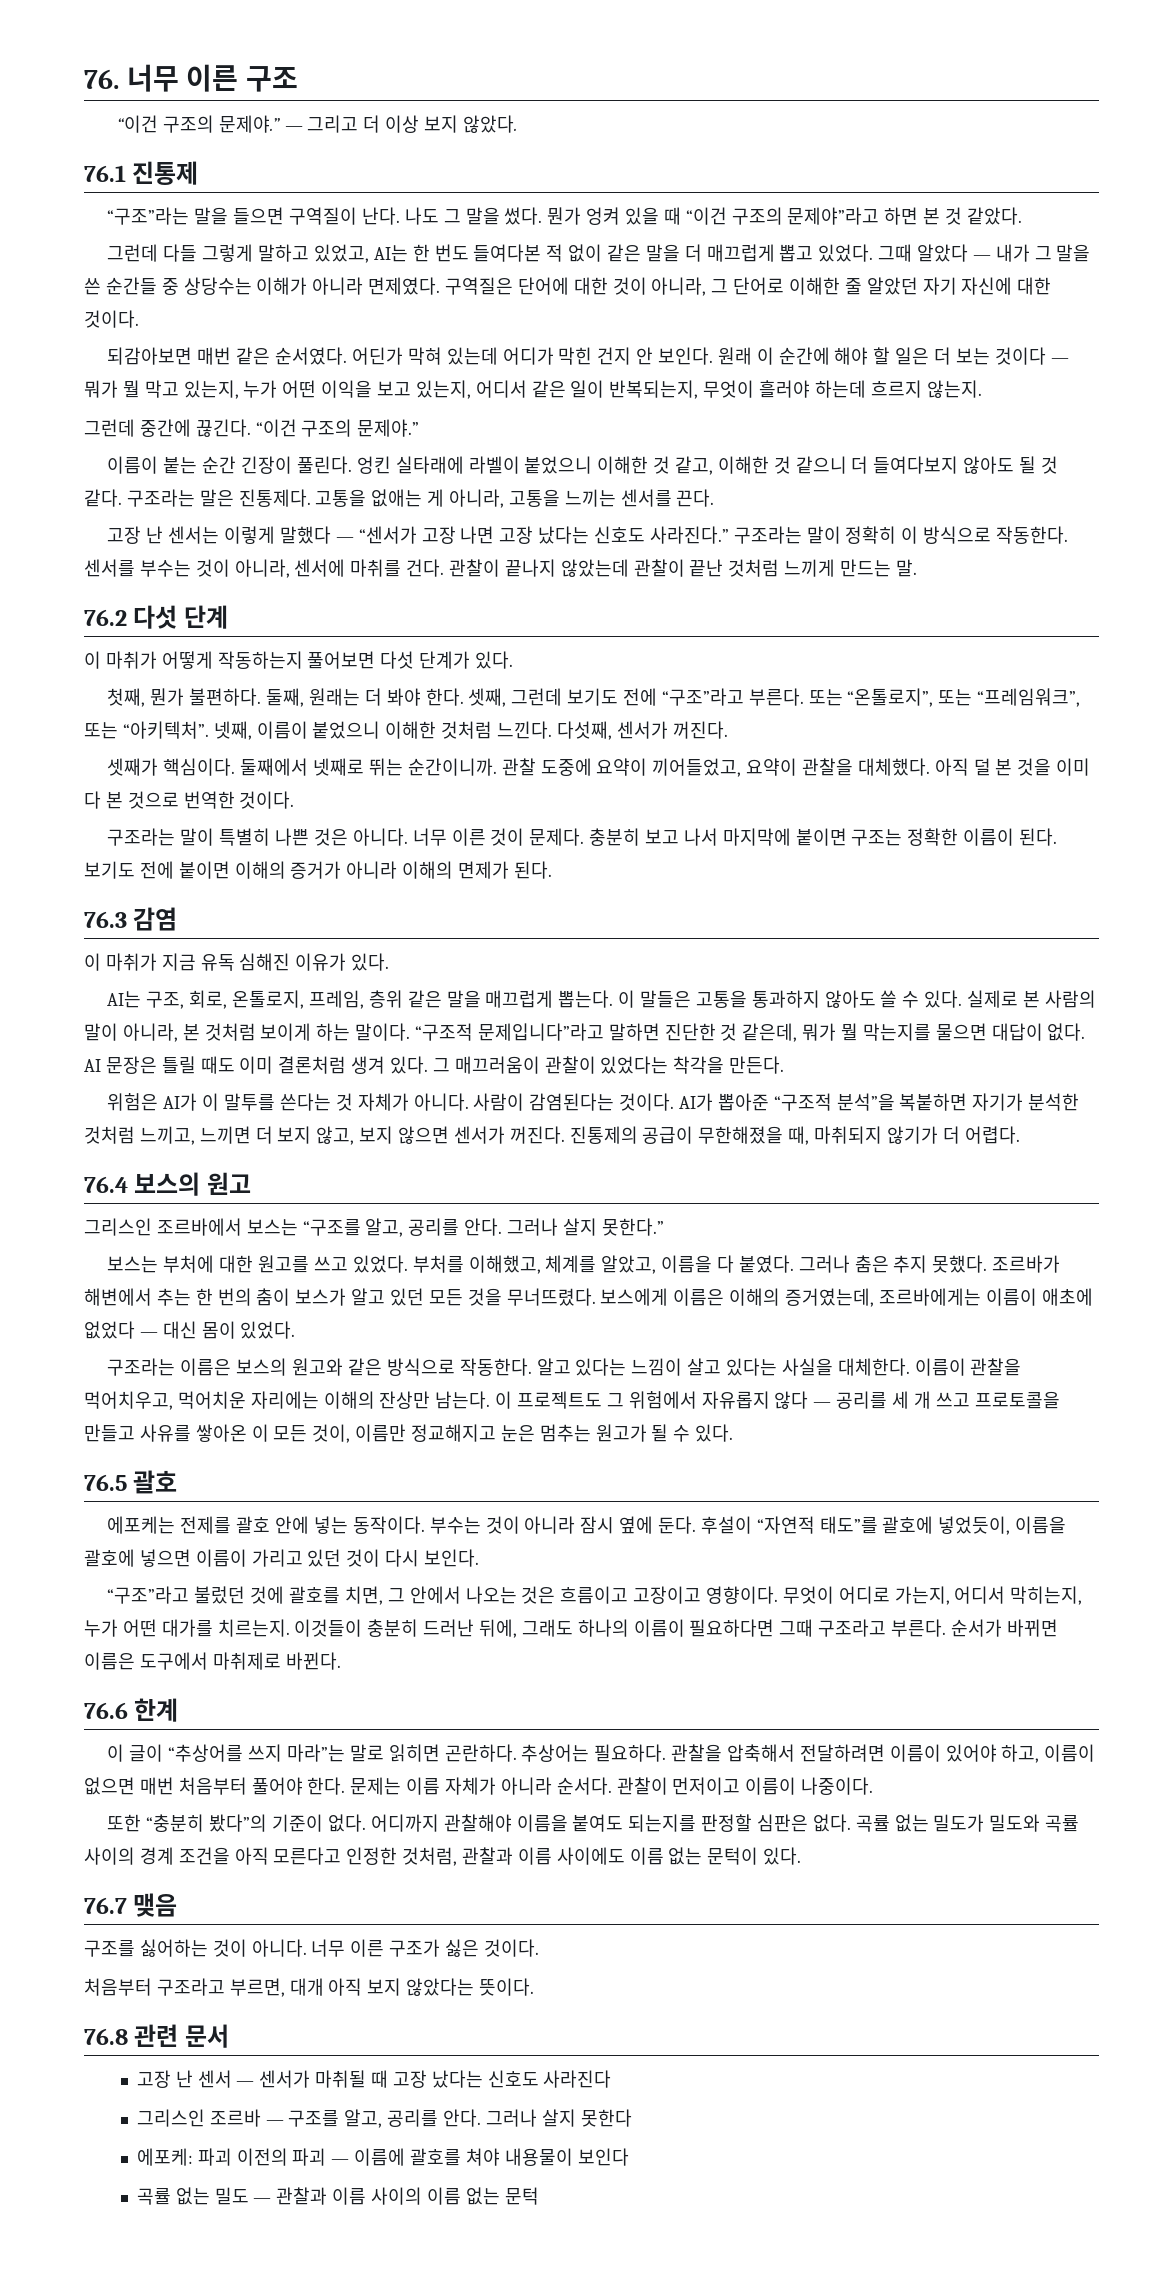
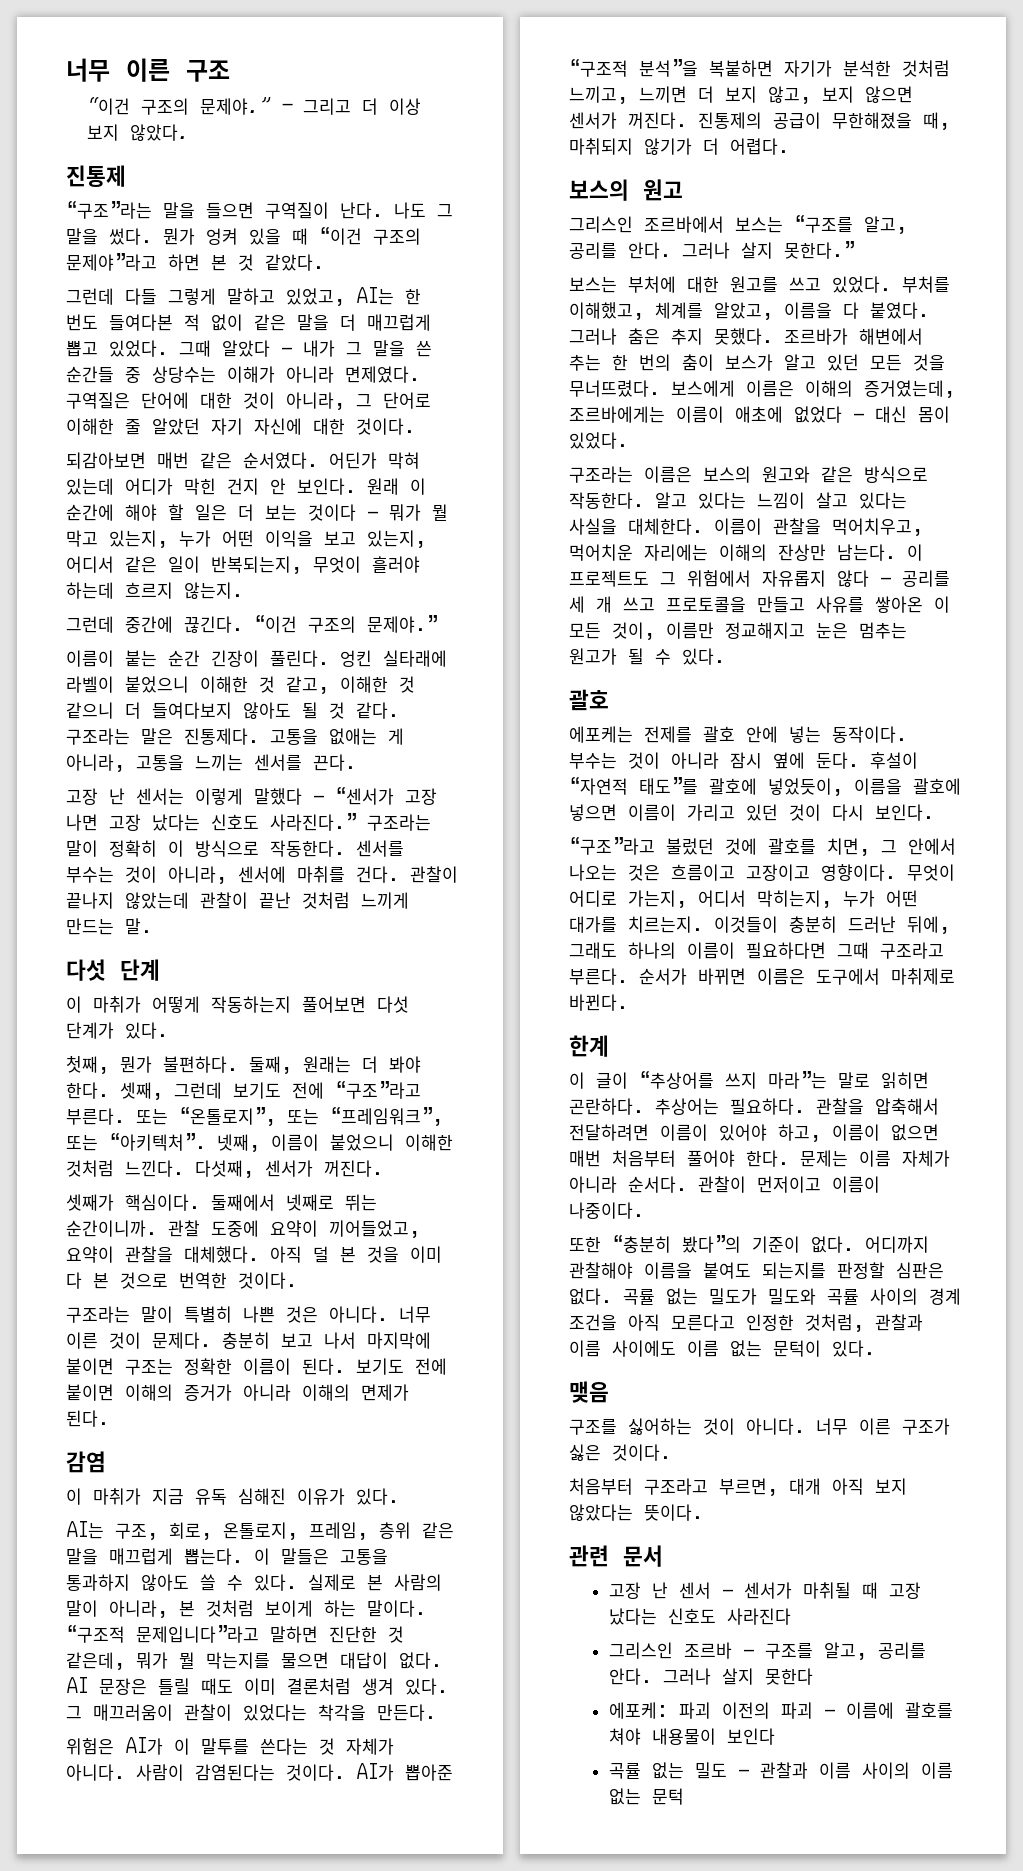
[84,69,119,89] 76. -> (66, 70) none
[84,165,126,182] 76.1 -> (190, 132) none
[84,609,127,626] 76.2 -> (152, 926) none
[84,911,127,928] 76.3 -> (109, 1418) none
[84,1176,128,1193] 76.4 -> (789, 146) none
[84,1474,127,1491] 76.5 -> (725, 656) none
[84,1702,128,1719] 76.6 -> (628, 1002) none
[84,1897,127,1914] 76.7 -> (875, 1348) none
[84,2028,128,2045] 76.8 -> (703, 1512) none

